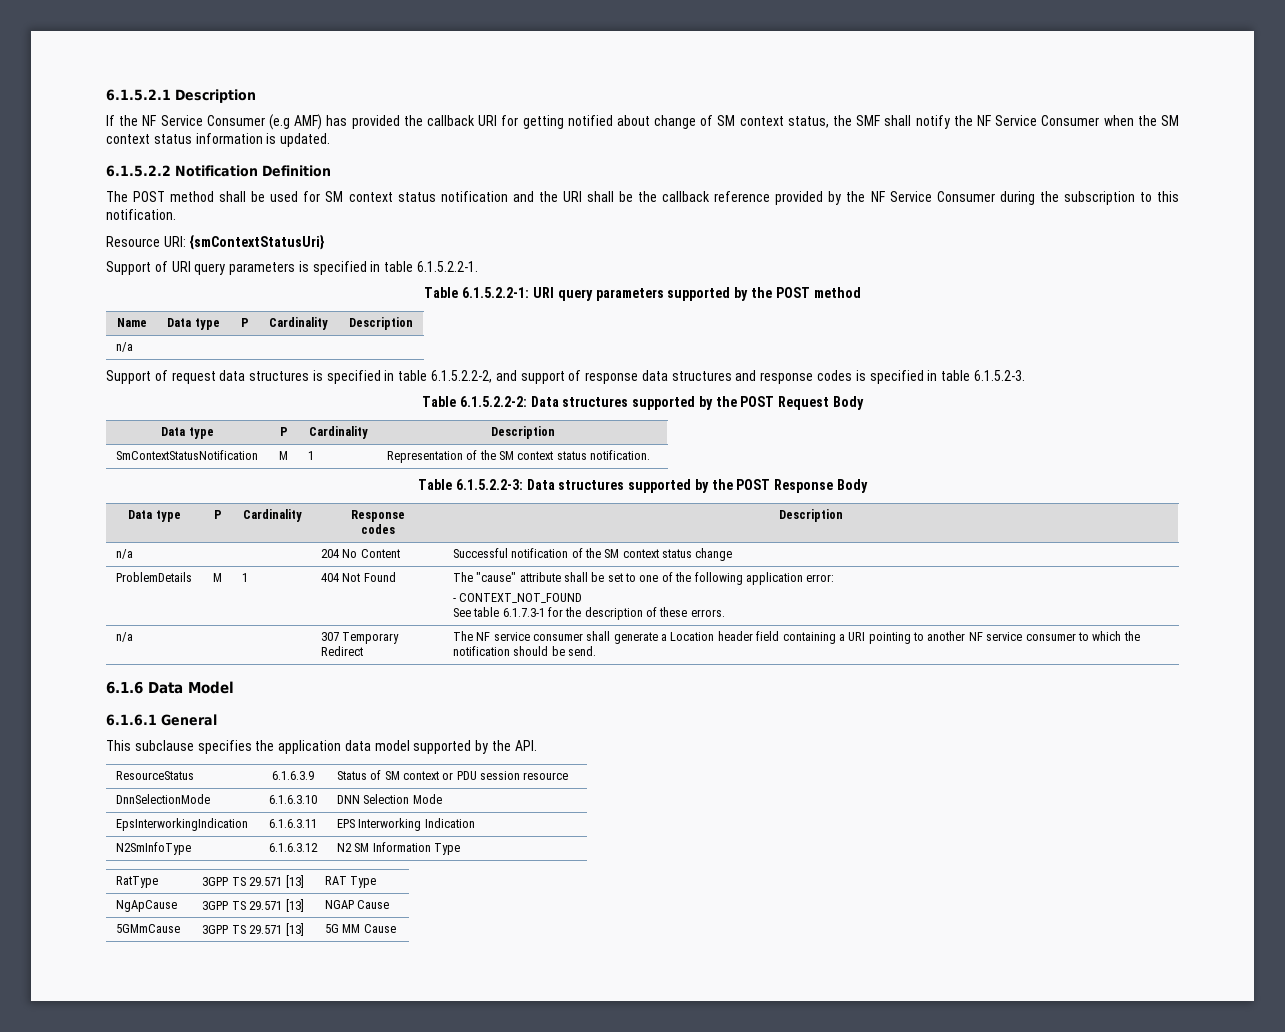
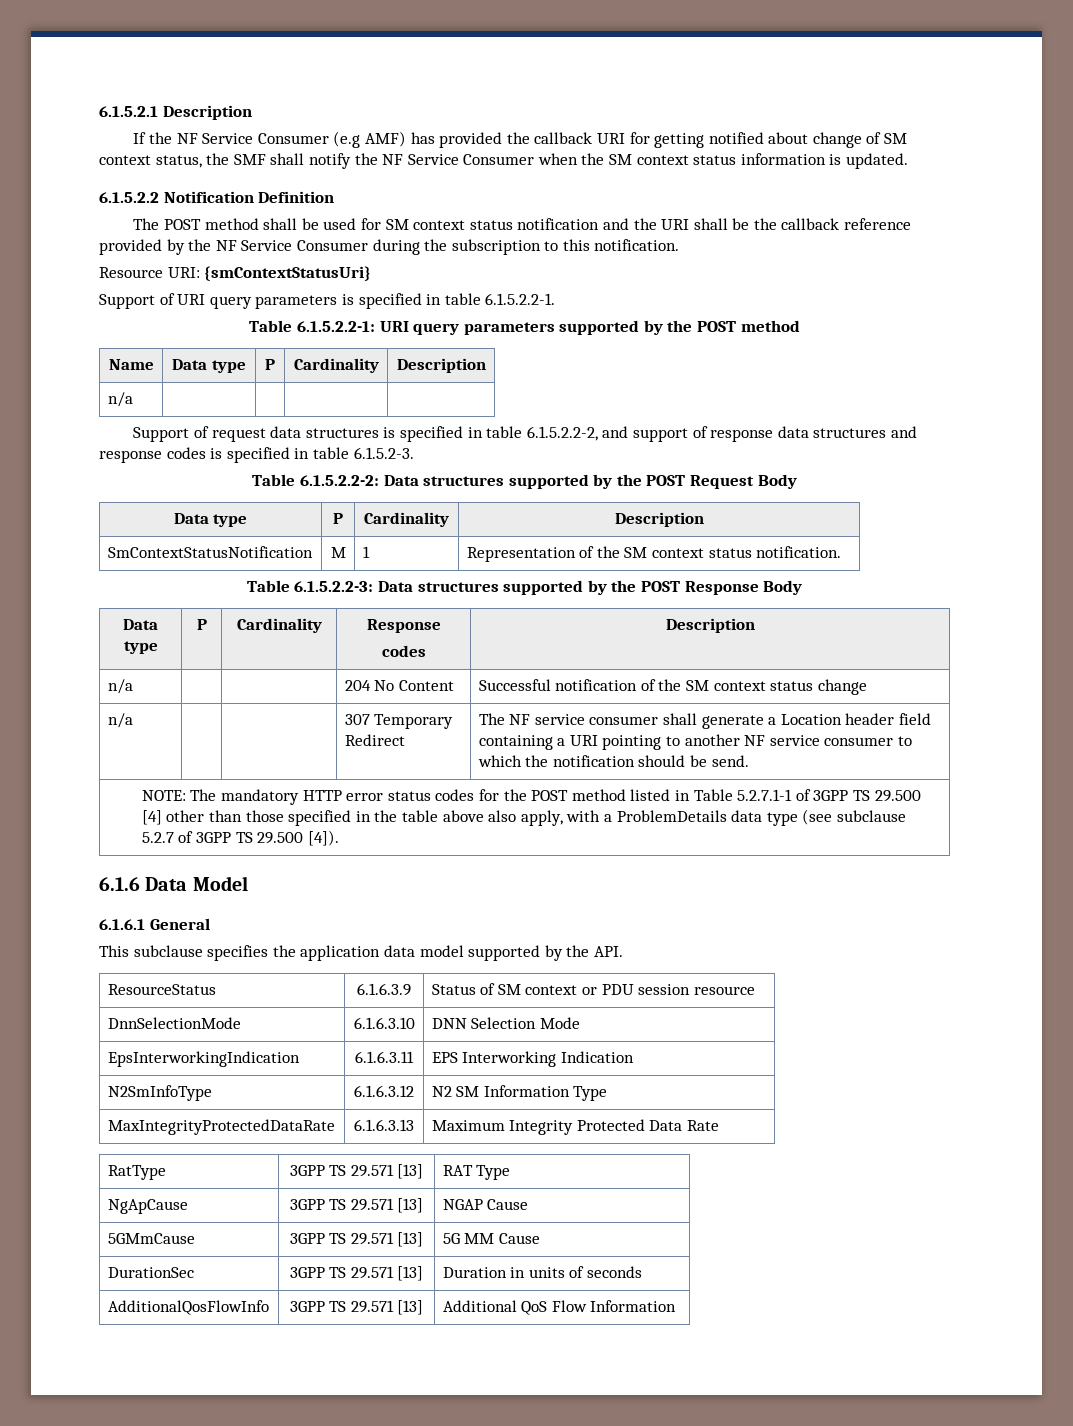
[115,572,192,582] [213,573,222,582] [241,573,248,582] [320,572,396,582] [452,572,835,585] [452,593,583,603] [452,607,725,620] // ProblemDetails | M | 1 | 404 Not Found | The "cause" attribute shall be set to one of the following application error: // - CONTEXT_NOT_FOUND // See table 6.1.7.3-1 for the description of these errors. -> (867, 687) none
(596, 651) none -> [141,789,921,805] [141,809,906,826] [141,830,339,846] // NOTE: The mandatory HTTP error status codes for the POST method listed in Table 5.2.7.1-1 of 3GPP TS 29.500 [4] other than those specified in the table above also apply, with a ProblemDetails data type (see subclause 5.2.7 of 3GPP TS 29.500 [4]).
(460, 849) none -> [107,1119,335,1135] [354,1119,414,1131] [431,1119,720,1135] // MaxIntegrityProtectedDataRate | 6.1.6.3.13 | Maximum Integrity Protected Data Rate
(396, 928) none -> [107,1267,194,1278] [289,1266,424,1281] [442,1266,643,1278] [107,1300,269,1315] [289,1300,424,1315] [442,1300,677,1315] // DurationSec | 3GPP TS 29.571 [13] | Duration in units of seconds // AdditionalQosFlowInfo | 3GPP TS 29.571 [13] | Additional QoS Flow Information

